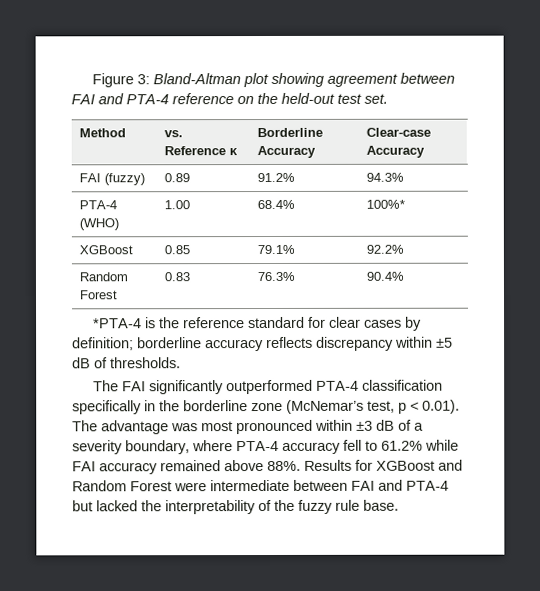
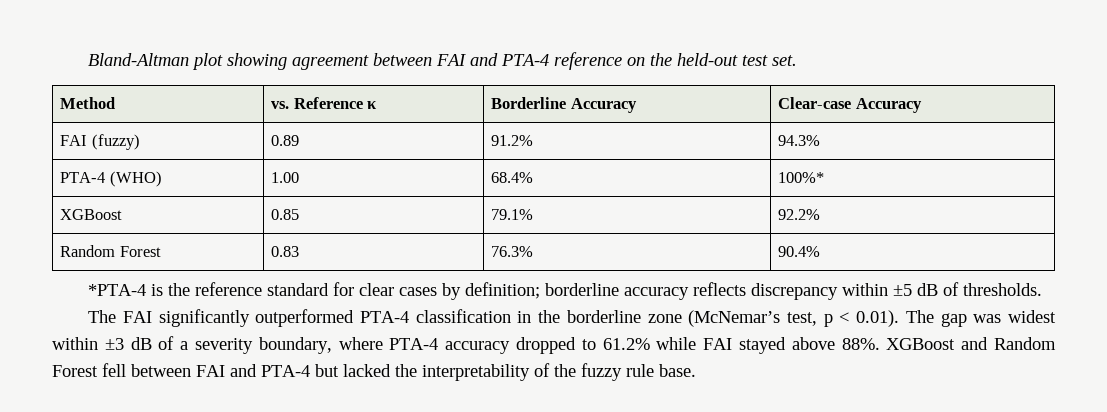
[92,73,151,88] Figure 3: -> (88, 59) none
[72,400,142,415] specifically -> (511, 316) none
[101,419,313,435] advantage was most pronounced -> [940,310,1056,327] gap was widest
[343,439,362,451] fell -> [516,337,576,354] dropped
[99,459,373,475] accuracy remained above 88%. Results for -> [738,337,880,354] stayed above 88%.
[174,479,290,492] were intermediate -> [102,363,126,377] fell

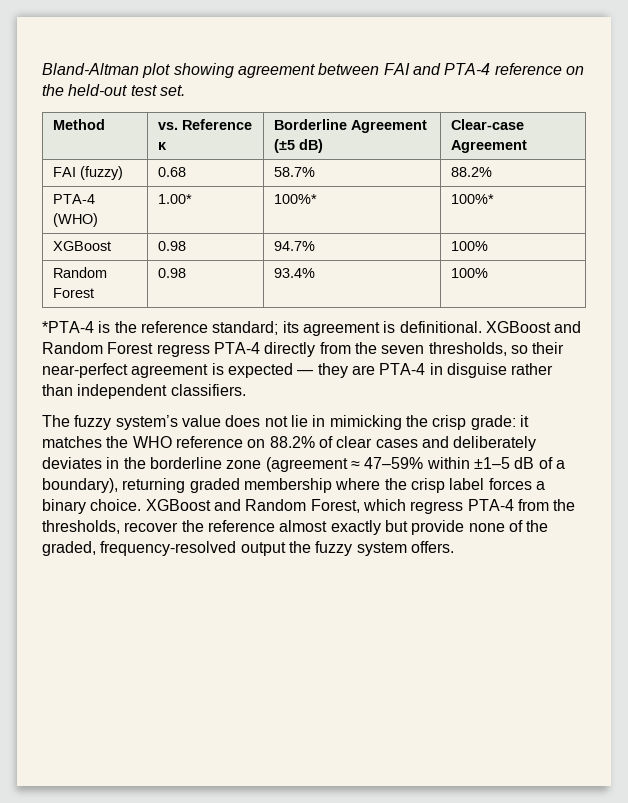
[570,98,637,113] Accuracy -> [351,120,428,133] [274,139,324,153] Agreement (±5 dB)
[855,98,922,113] Accuracy -> [451,140,528,153] Agreement
[271,135,300,146] [491,135,534,146] [778,135,821,146] 0.89 | 91.2% | 94.3% -> [158,167,187,177] [274,167,316,177] [451,167,493,177] 0.68 | 58.7% | 88.2%
[271,172,300,183] [491,172,534,183] 1.00 | 68.4% -> [158,194,193,204] [274,194,318,204] 1.00* | 100%*
[271,209,300,220] [491,209,534,220] [778,209,821,220] 0.85 | 79.1% | 92.2% -> [158,241,187,251] [274,241,316,251] [451,241,489,251] 0.98 | 94.7% | 100%
[271,246,300,257] [491,246,534,257] [778,246,821,257] 0.83 | 76.3% | 90.4% -> [158,268,187,278] [274,268,316,278] [451,268,489,278] 0.98 | 93.4% | 100%
[267,282,1043,300] [88,309,1056,327] [52,336,1056,354] [52,363,696,381] standard for clear cases by definition; borderline accuracy reflects discrepancy within ±5 dB of thresholds. // The FAI significantly outperformed PTA-4 classification in the borderline zone (McNemar’s test, p < 0.01). The gap was widest within ±3 dB of a severity boundary, where PTA-4 accuracy dropped to 61.2% while FAI stayed above 88%. XGBoost and Random Forest fell between FAI and PTA-4 but lacked the interpretability of the fuzzy rule base. -> [212,321,582,336] [42,342,565,357] [42,363,554,378] [42,384,246,399] [42,415,529,430] [42,436,537,451] [42,457,565,472] [42,478,545,493] [42,499,576,514] [42,520,549,535] [42,541,454,556] standard; its agreement is definitional. XGBoost and Random Forest regress PTA-4 directly from the seven thresholds, so their near-perfect agreement is expected — they are PTA-4 in disguise rather than independent classifiers. // The fuzzy system’s value does not lie in mimicking the crisp grade: it matches the WHO reference on 88.2% of clear cases and deliberately deviates in the borderline zone (agreement ≈ 47–59% within ±1–5 dB of a boundary), returning graded membership where the crisp label forces a binary choice. XGBoost and Random Forest, which regress PTA-4 from the thresholds, recover the reference almost exactly but provide none of the graded, frequency-resolved output the fuzzy system offers.

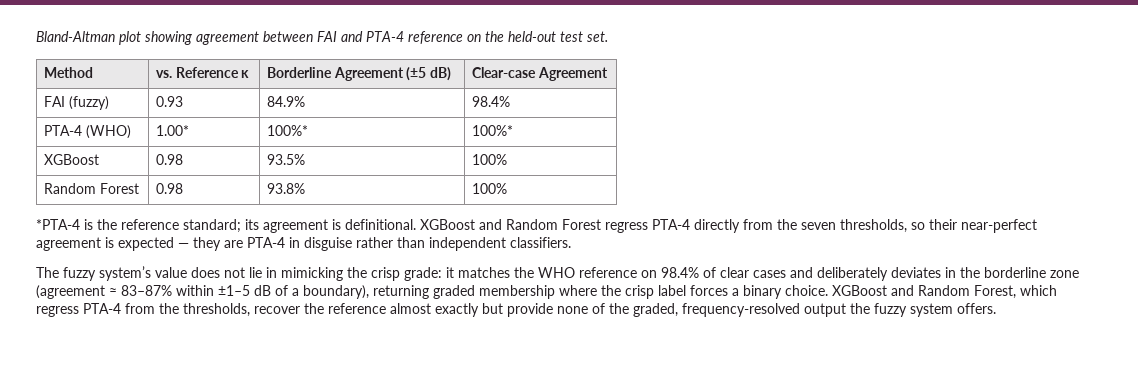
[158,167,187,177] [274,167,316,177] [451,167,493,177] 0.68 | 58.7% | 88.2% -> [155,96,183,107] [266,96,305,107] [471,96,510,107] 0.93 | 84.9% | 98.4%
[274,241,316,251] 94.7% -> [266,154,305,165] 93.5%
[274,268,316,278] 93.4% -> [266,183,305,194] 93.8%
[269,436,315,448] 88.2% -> [661,267,699,278] 98.4%
[364,457,424,469] 47–59% -> [121,285,172,296] 83–87%

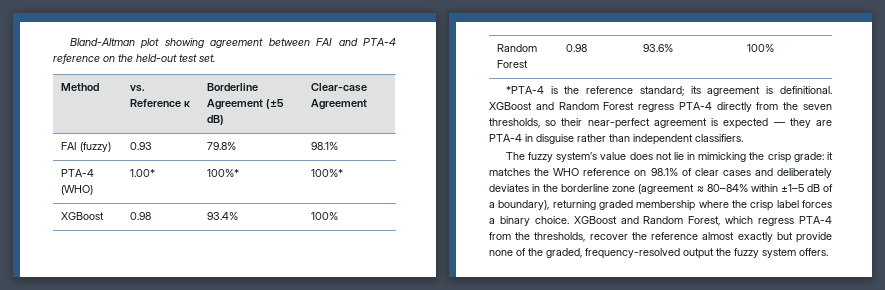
[266,96,305,107] [471,96,510,107] 84.9% | 98.4% -> [207,142,237,150] [311,142,339,150] 79.8% | 98.1%
[266,154,305,165] 93.5% -> [207,212,239,220] 93.4%
[266,183,305,194] 93.8% -> [643,44,674,52] 93.6%
[661,267,699,278] 98.4% -> [650,168,678,176] 98.1%
[121,285,172,296] 83–87% -> [706,184,748,192] 80–84%

